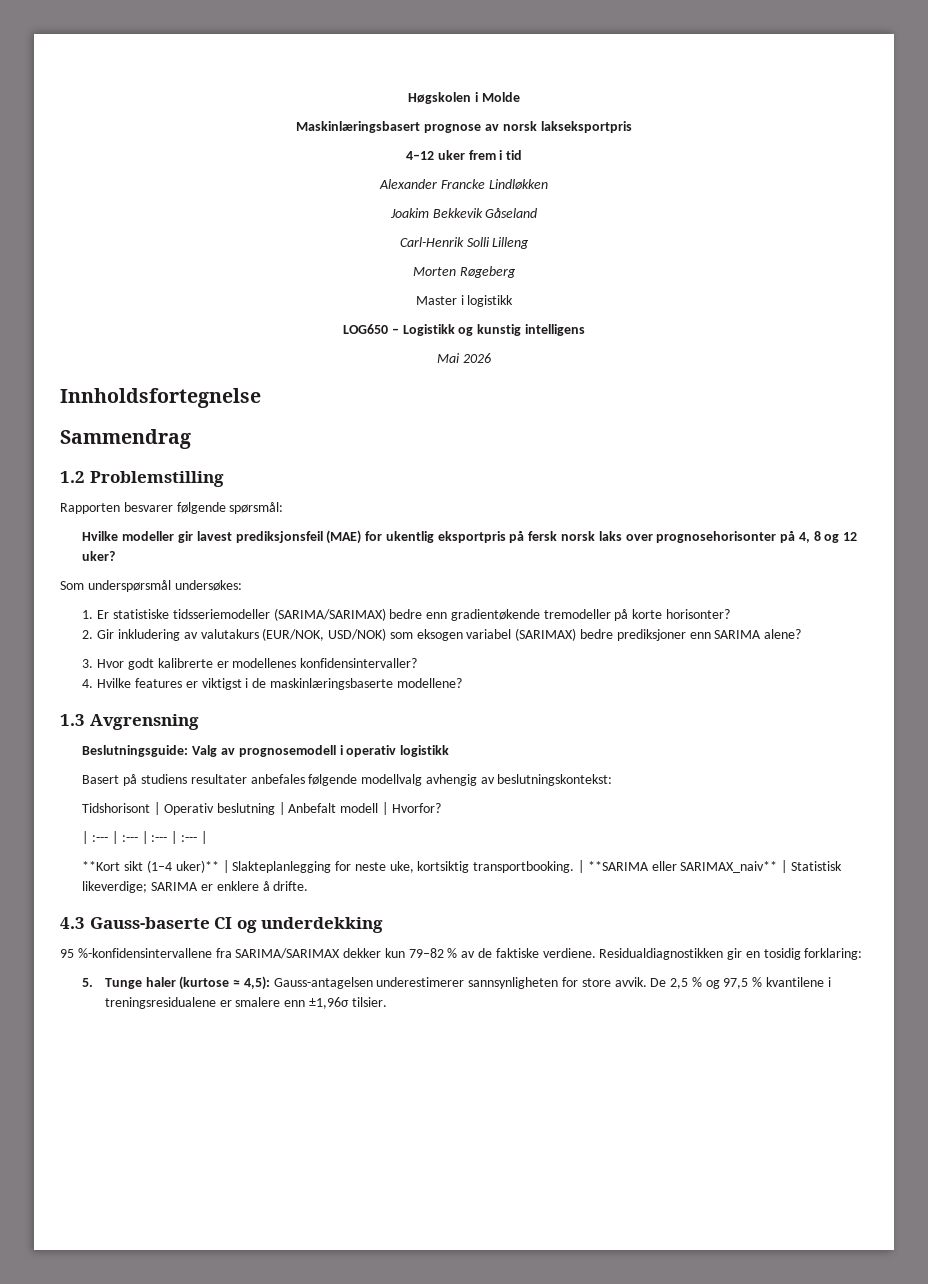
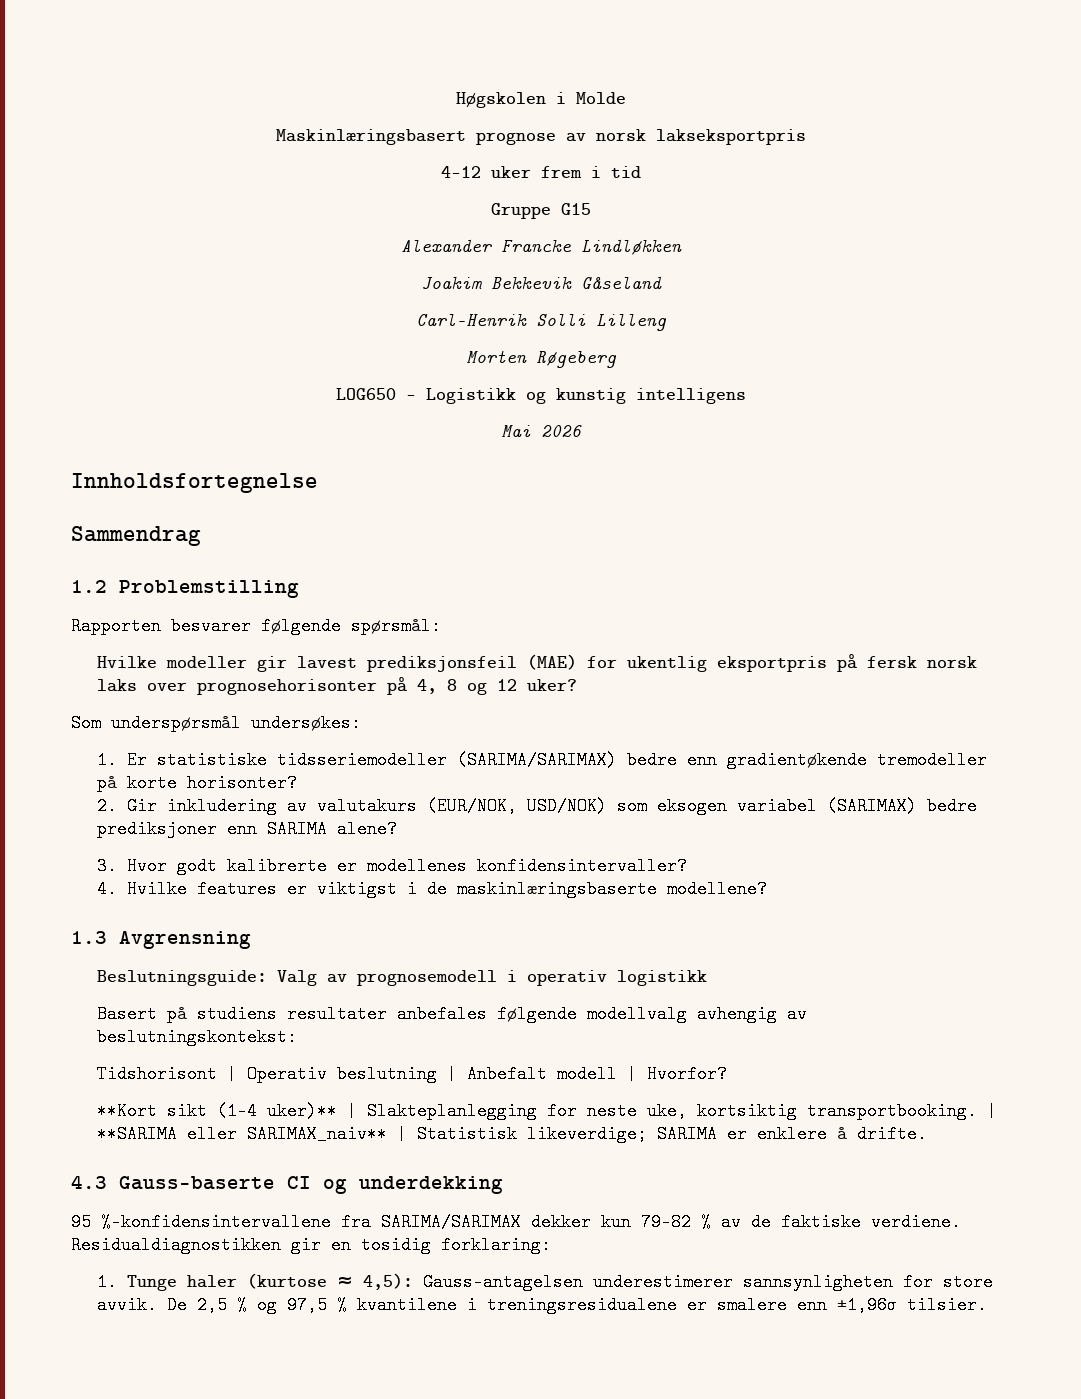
(523, 155) none -> [490,203,591,219] // Gruppe G15
[415,295,514,307] // Master i logistikk -> (617, 359) none
[82,831,207,844] // | :--- | :--- | :--- | :--- | -> (728, 1074) none
[82,978,94,987] 5. -> [97,1273,118,1291] 1.

